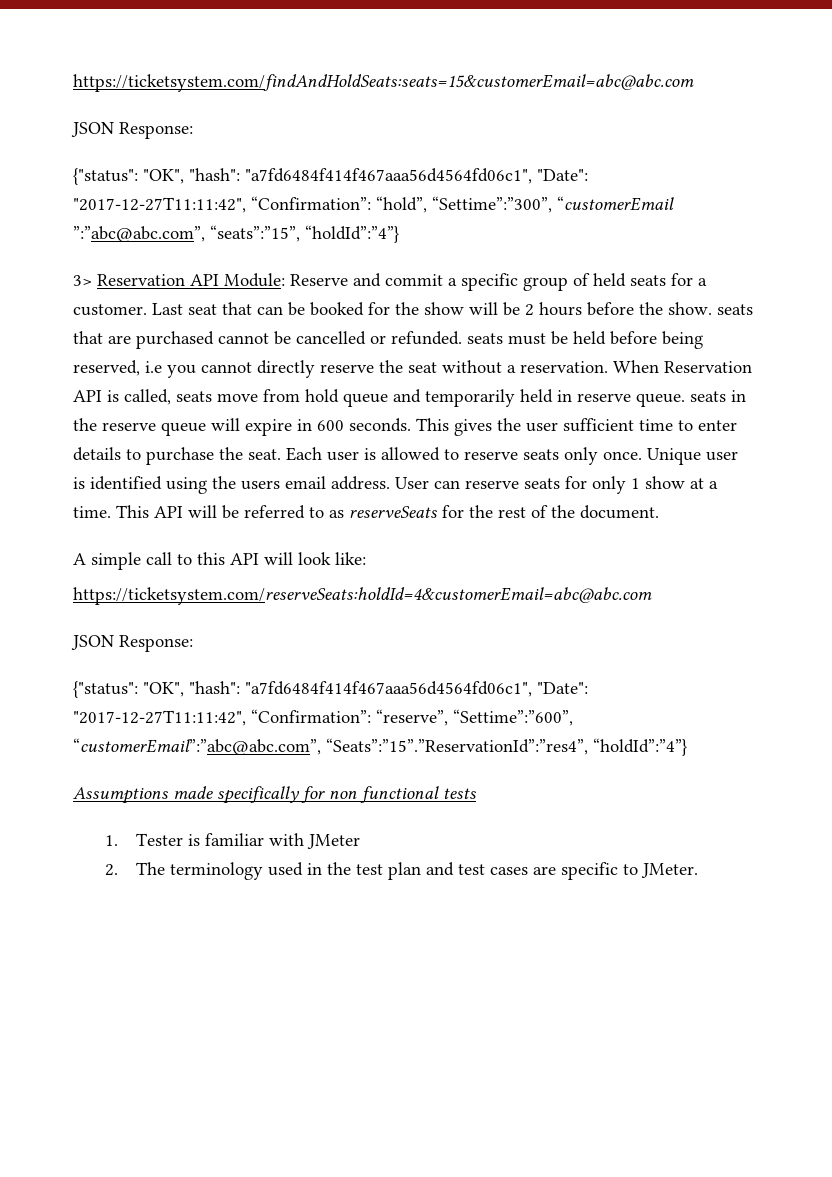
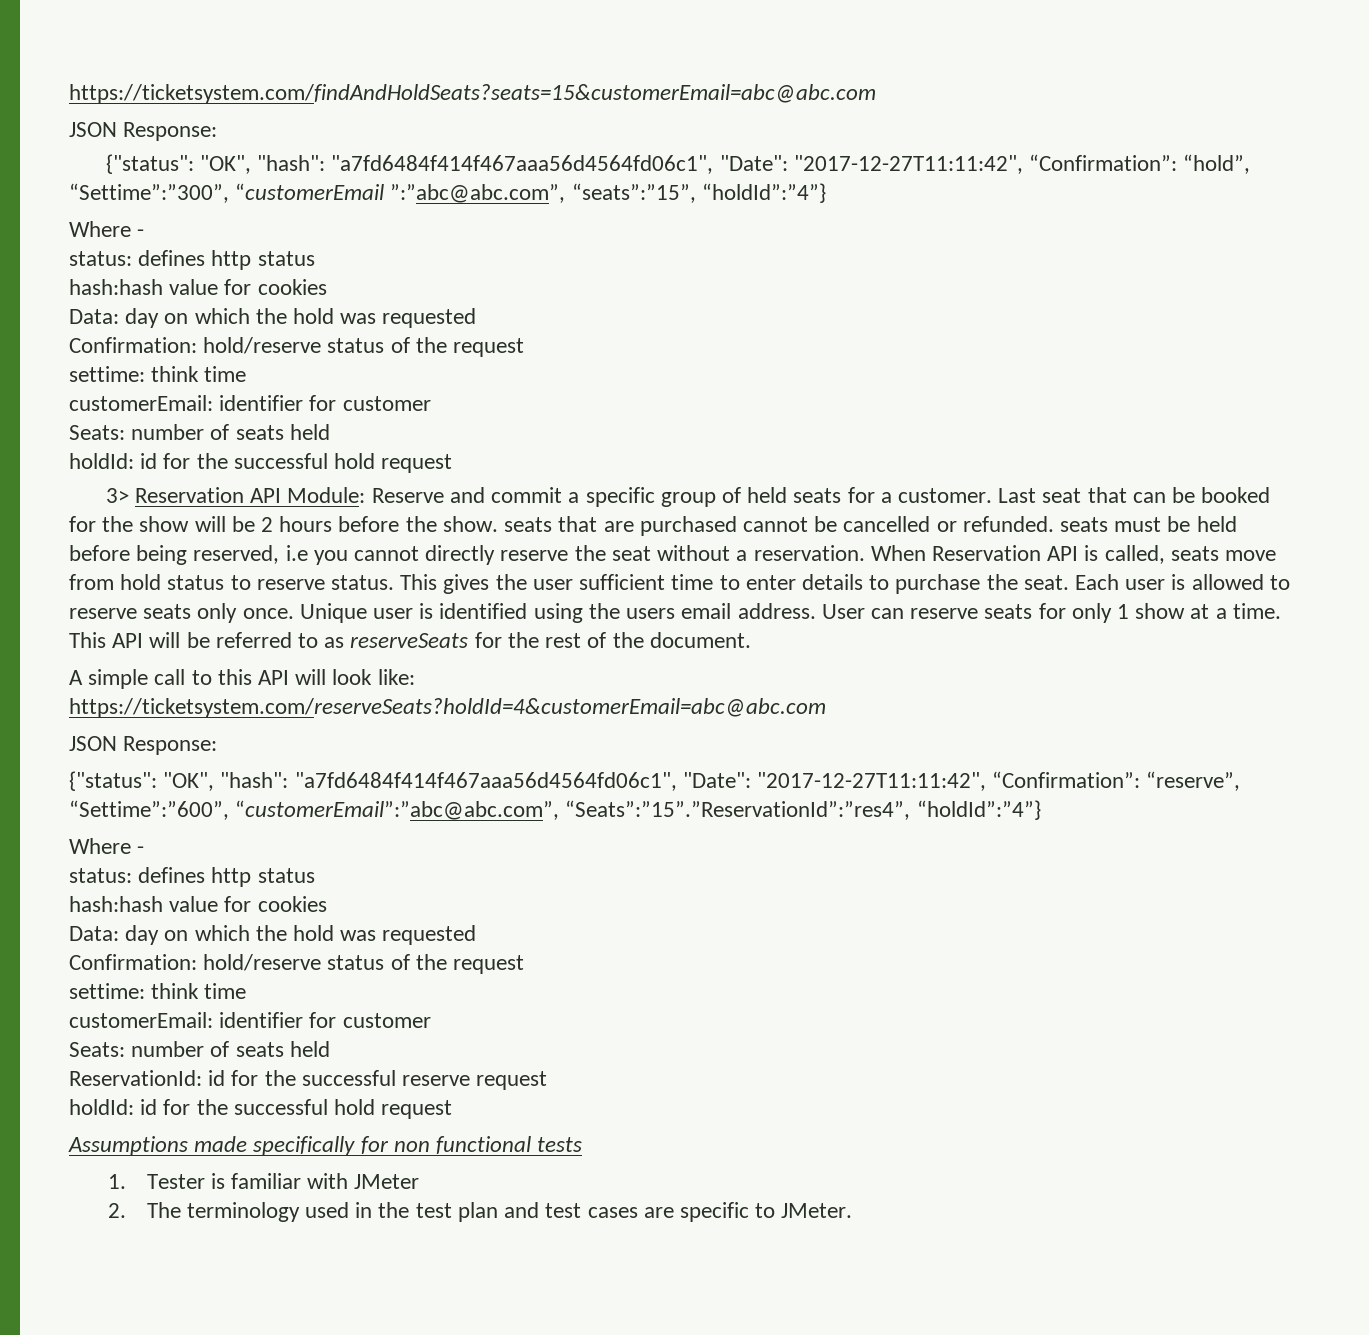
[73,74,694,92] https://ticketsystem.com/findAndHoldSeats:seats=15&customerEmail=abc@abc.com -> [69,84,876,104] https://ticketsystem.com/findAndHoldSeats?seats=15&customerEmail=abc@abc.com
(399, 234) none -> [69,221,145,237] [69,250,315,270] [69,279,327,295] [69,308,477,328] [69,337,525,357] [69,366,247,382] [69,395,431,411] [69,424,330,440] [69,453,453,473] // Where - // status: defines http status // hash:hash value for cookies // Data: day on which the hold was requested // Confirmation: hold/reserve status of the request // settime: think time // customerEmail: identifier for customer // Seats: number of seats held // holdId: id for the successful hold request
[343,389,746,407] [73,418,411,436] queue and temporarily held in reserve queue. seats in the reserve queue will expire in 600 seconds. -> [167,575,395,590] status to reserve status.
[73,587,652,605] https://ticketsystem.com/reserveSeats:holdId=4&customerEmail=abc@abc.com -> [69,698,826,718] https://ticketsystem.com/reserveSeats?holdId=4&customerEmail=abc@abc.com
(687, 747) none -> [69,838,145,854] [69,867,315,887] [69,896,327,912] [69,925,477,945] [69,954,525,974] [69,983,247,999] [69,1012,431,1028] [69,1041,330,1057] [69,1070,548,1090] [69,1099,453,1119] // Where - // status: defines http status // hash:hash value for cookies // Data: day on which the hold was requested // Confirmation: hold/reserve status of the request // settime: think time // customerEmail: identifier for customer // Seats: number of seats held // ReservationId: id for the successful reserve request // holdId: id for the successful hold request

